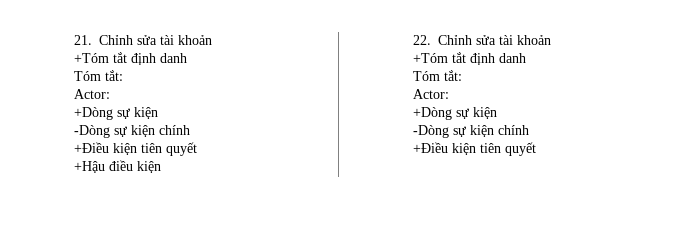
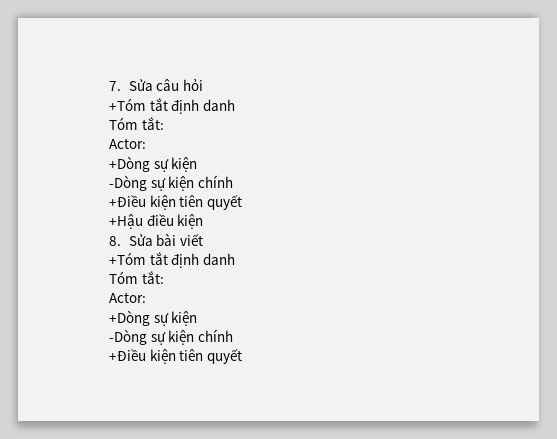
[74,35,213,45] 21. Chỉnh sửa tài khoản -> [108,79,204,91] 7. Sửa câu hỏi
[413,35,552,45] 22. Chỉnh sửa tài khoản -> [108,233,204,246] 8. Sửa bài viết

